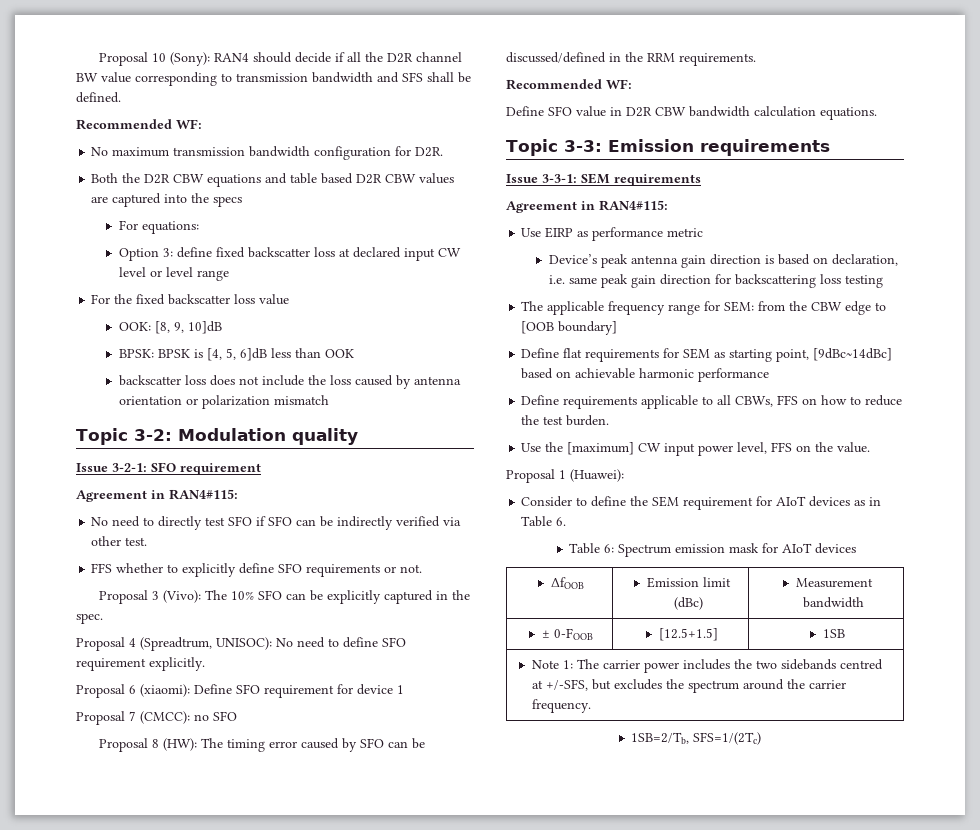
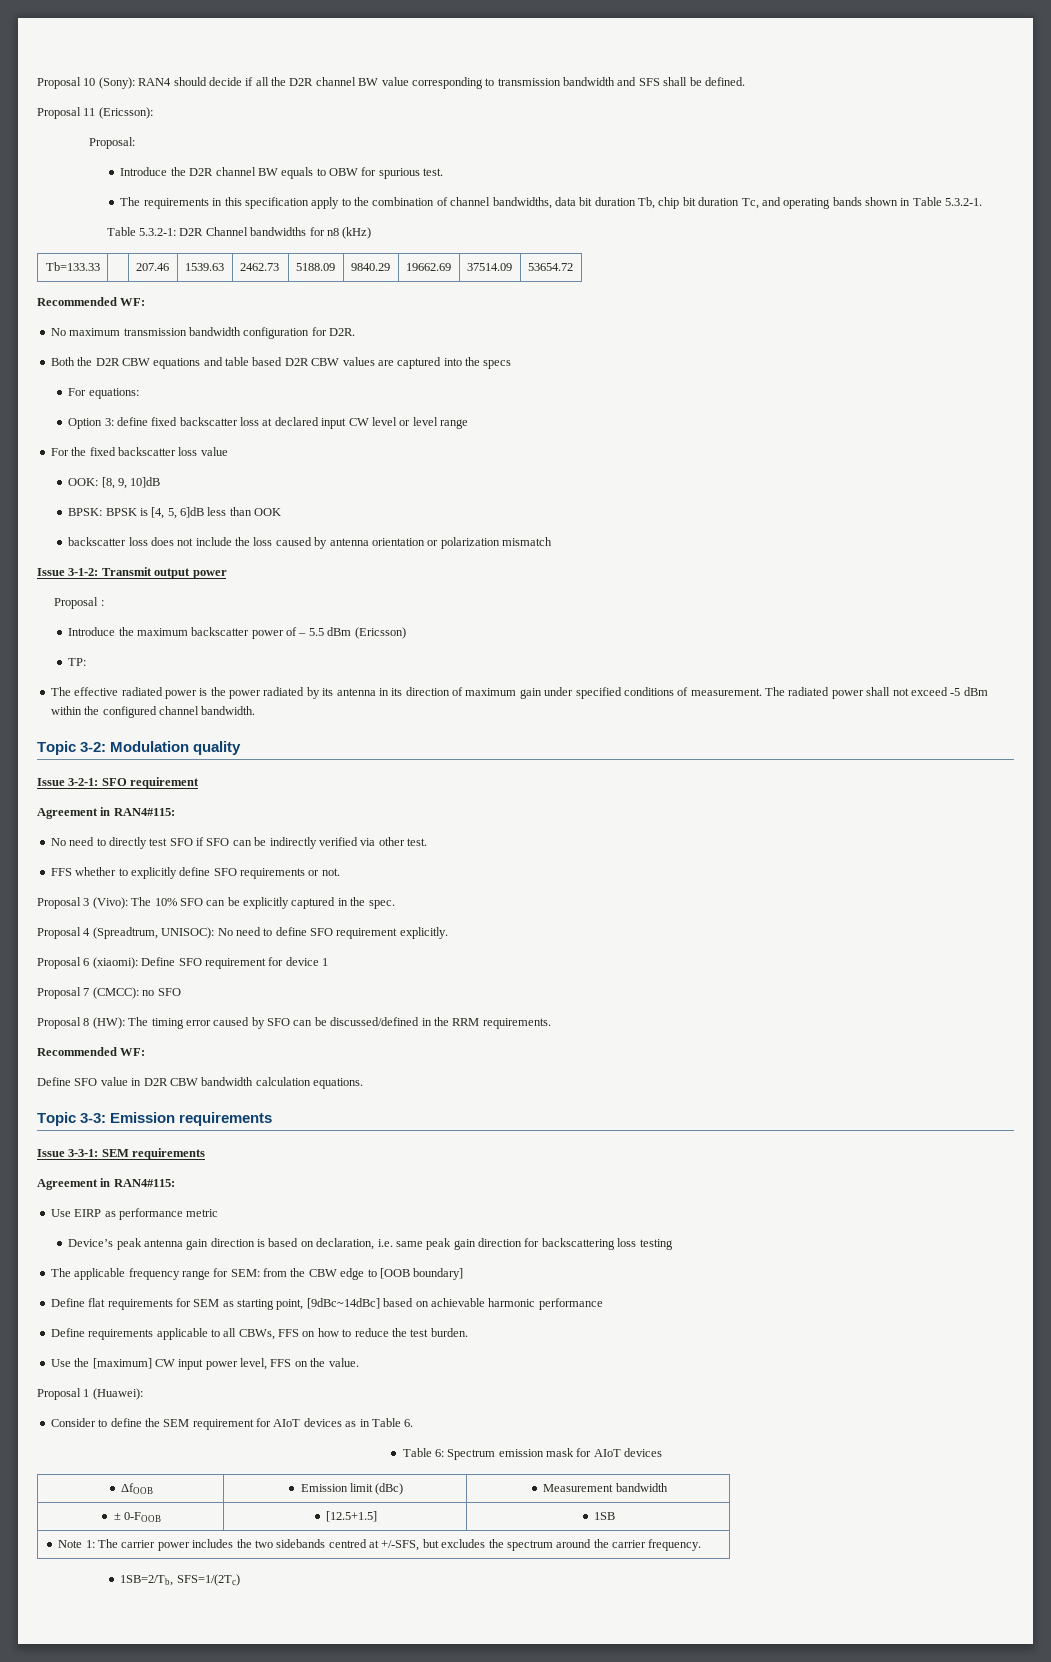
(121, 97) none -> [37,107,153,119] [89,137,136,149] [120,167,444,179] [120,197,983,209] [106,227,372,239] [45,262,100,271] [135,263,169,271] [184,263,224,271] [239,263,279,271] [295,263,335,271] [350,263,390,271] [405,263,451,271] [466,263,512,271] [527,263,573,271] // Proposal 11 (Ericsson): // Proposal: // Introduce the D2R channel BW equals to OBW for spurious test. // The requirements in this specification apply to the combination of channel bandwidths, data bit duration Tb, chip bit duration Tc, and operating bands shown in Table 5.3.2-1. // Table 5.3.2-1: D2R Channel bandwidths for n8 (kHz) // Tb=133.33 | | 207.46 | 1539.63 | 2462.73 | 5188.09 | 9840.29 | 19662.69 | 37514.09 | 53654.72
(329, 400) none -> [37,567,227,579] [54,597,104,609] [68,627,406,639] [68,658,87,666] [50,687,988,699] [50,706,256,718] // Issue 3-1-2: Transmit output power // Proposal : // Introduce the maximum backscatter power of – 5.5 dBm (Ericsson) // TP: // The effective radiated power is the power radiated by its antenna in its direction of maximum gain under specified conditions of measurement. The radiated power shall not exceed -5 dBm within the configured channel bandwidth.

